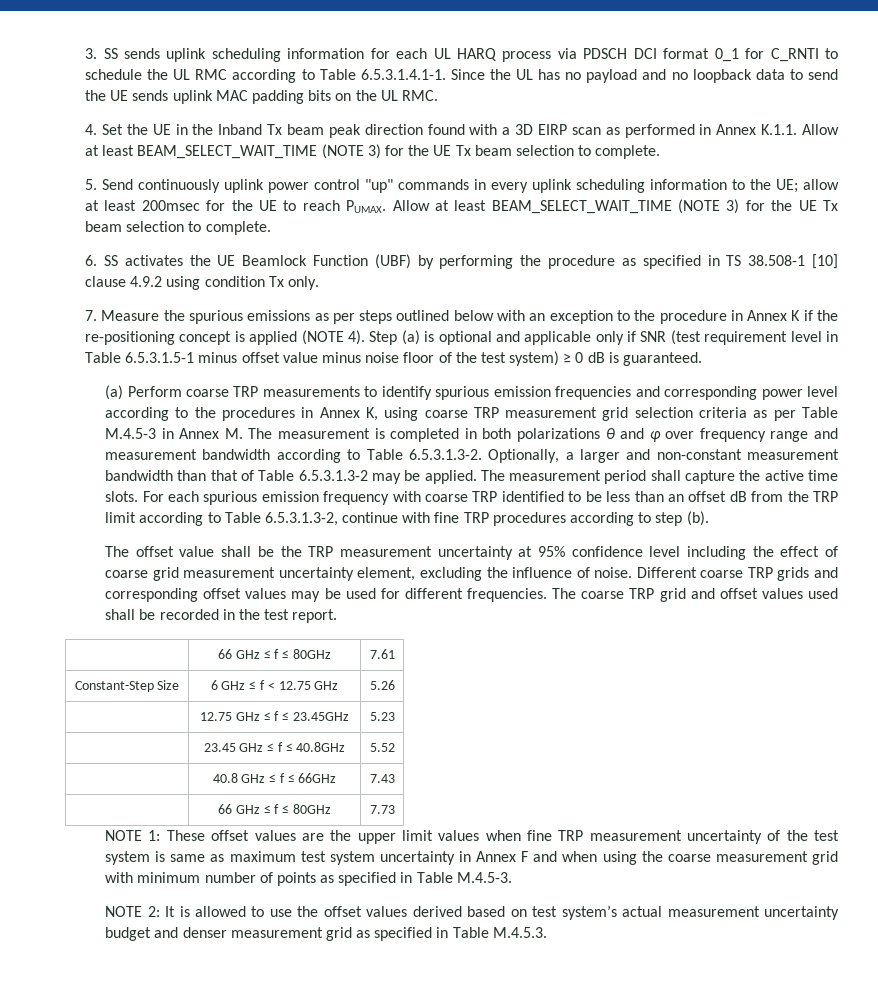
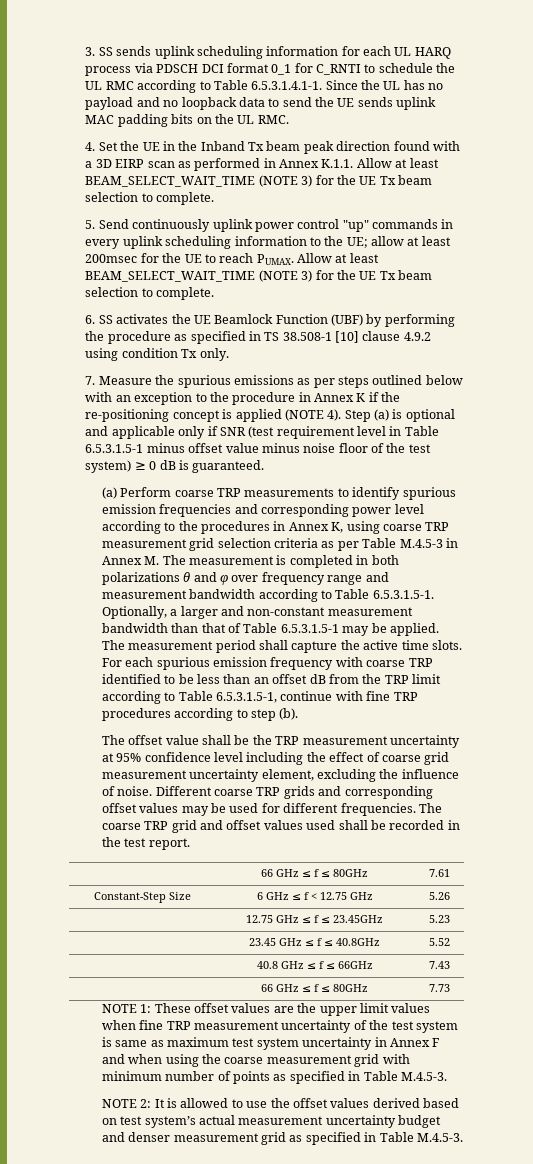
[408,449,482,460] 6.5.3.1.3-2. -> [372,590,434,599] 6.5.3.1.5-1.
[298,470,368,481] 6.5.3.1.3-2 -> [280,624,339,633] 6.5.3.1.5-1
[264,512,338,526] 6.5.3.1.3-2, -> [216,692,278,703] 6.5.3.1.5-1,
[492,927,547,938] M.4.5.3. -> [416,1133,463,1142] M.4.5-3.

